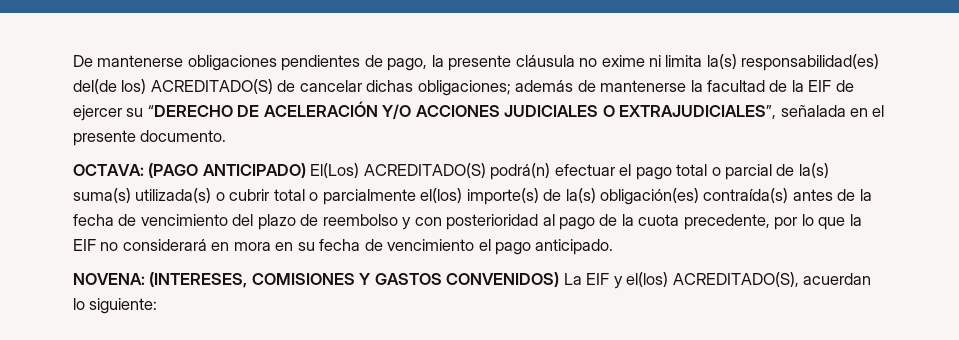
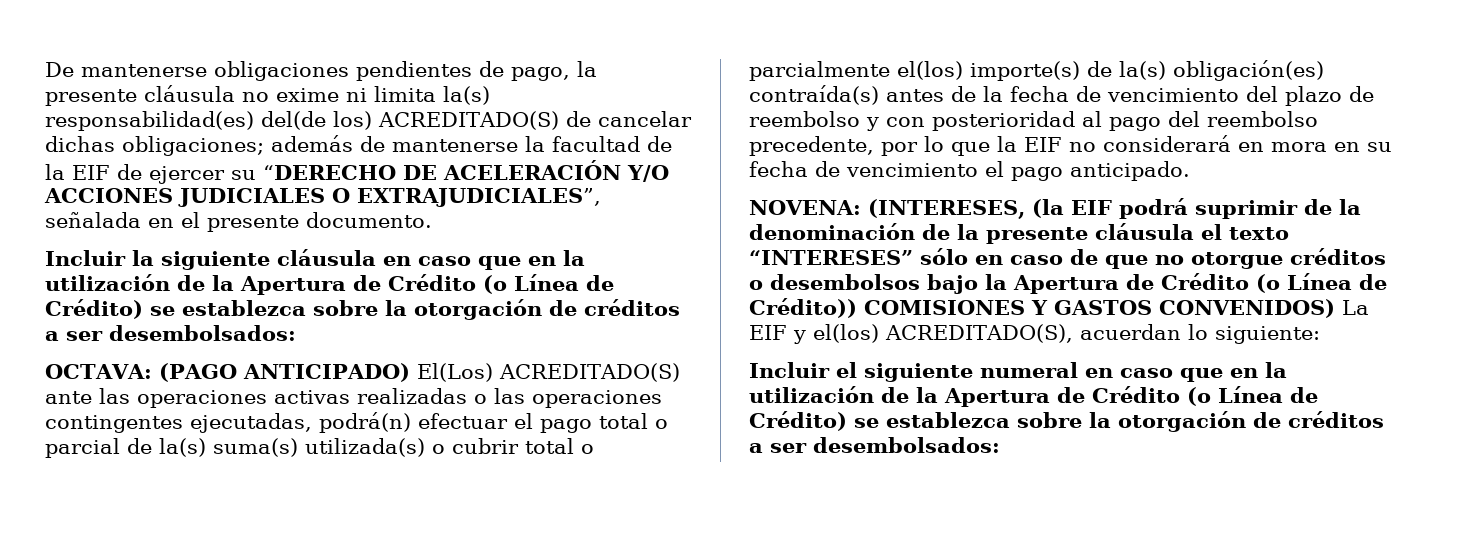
(227, 136) none -> [45,249,585,270] [45,274,614,295] [45,299,680,320] [45,325,296,341] // Incluir la siguiente cláusula en caso que en la utilización de la Apertura de Crédito (o Línea de Crédito) se establezca sobre la otorgación de créditos a ser desembolsados:
(486, 170) none -> [45,388,662,408] [45,413,312,433] ante las operaciones activas realizadas o las operaciones contingentes ejecutadas,
[599,214,680,226] de la cuota -> [1168,111,1318,127] del reembolso
(248, 280) none -> [1031,198,1361,219] [749,223,1289,244] [749,248,1386,269] [749,273,1387,294] [749,298,857,318] (la EIF podrá suprimir de la denominación de la presente cláusula el texto “INTERESES” sólo en caso de que no otorgue créditos o desembolsos bajo la Apertura de Crédito (o Línea de Crédito))
(158, 306) none -> [749,362,1287,382] [749,386,1318,407] [749,411,1384,432] [749,437,1000,453] // Incluir el siguiente numeral en caso que en la utilización de la Apertura de Crédito (o Línea de Crédito) se establezca sobre la otorgación de créditos a ser desembolsados:

